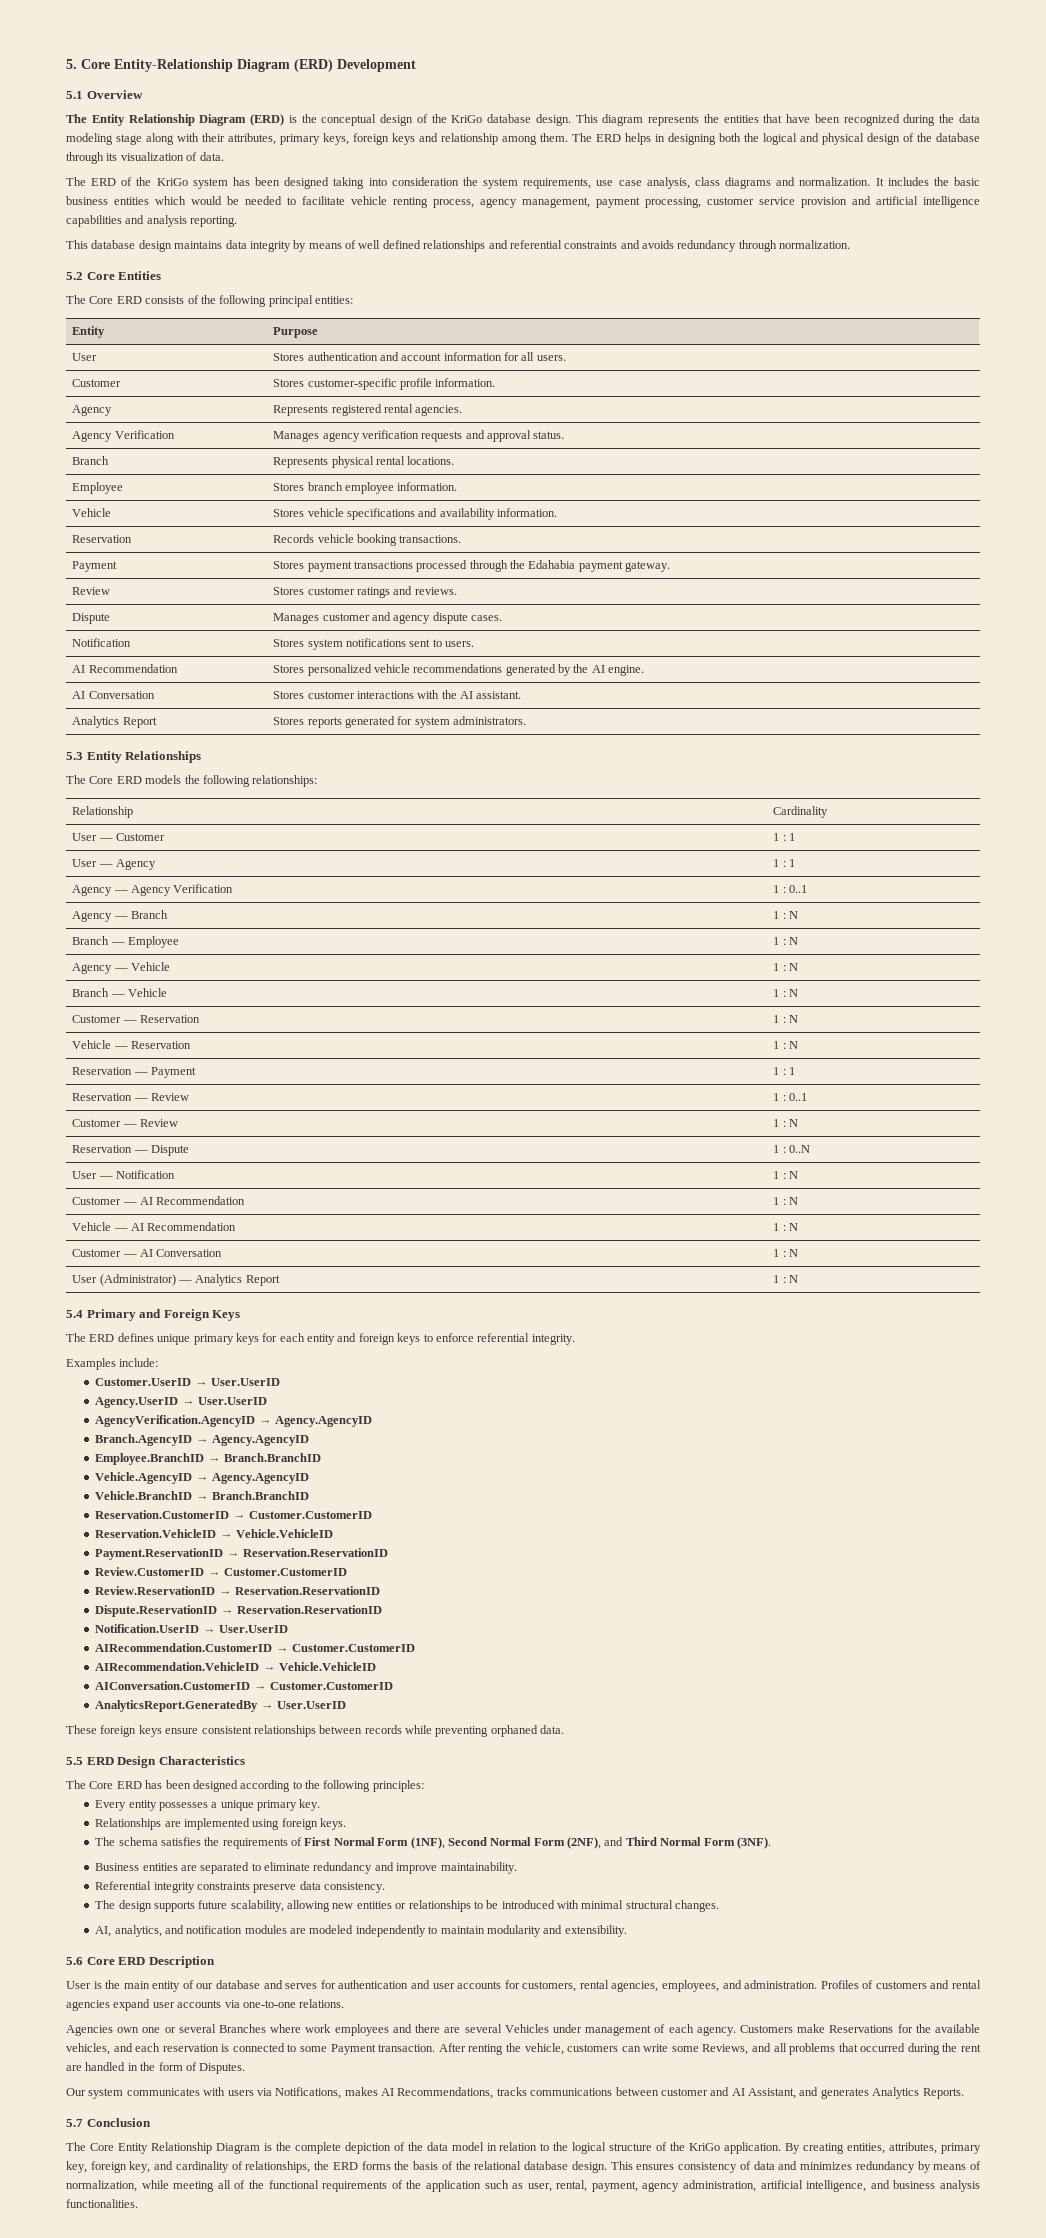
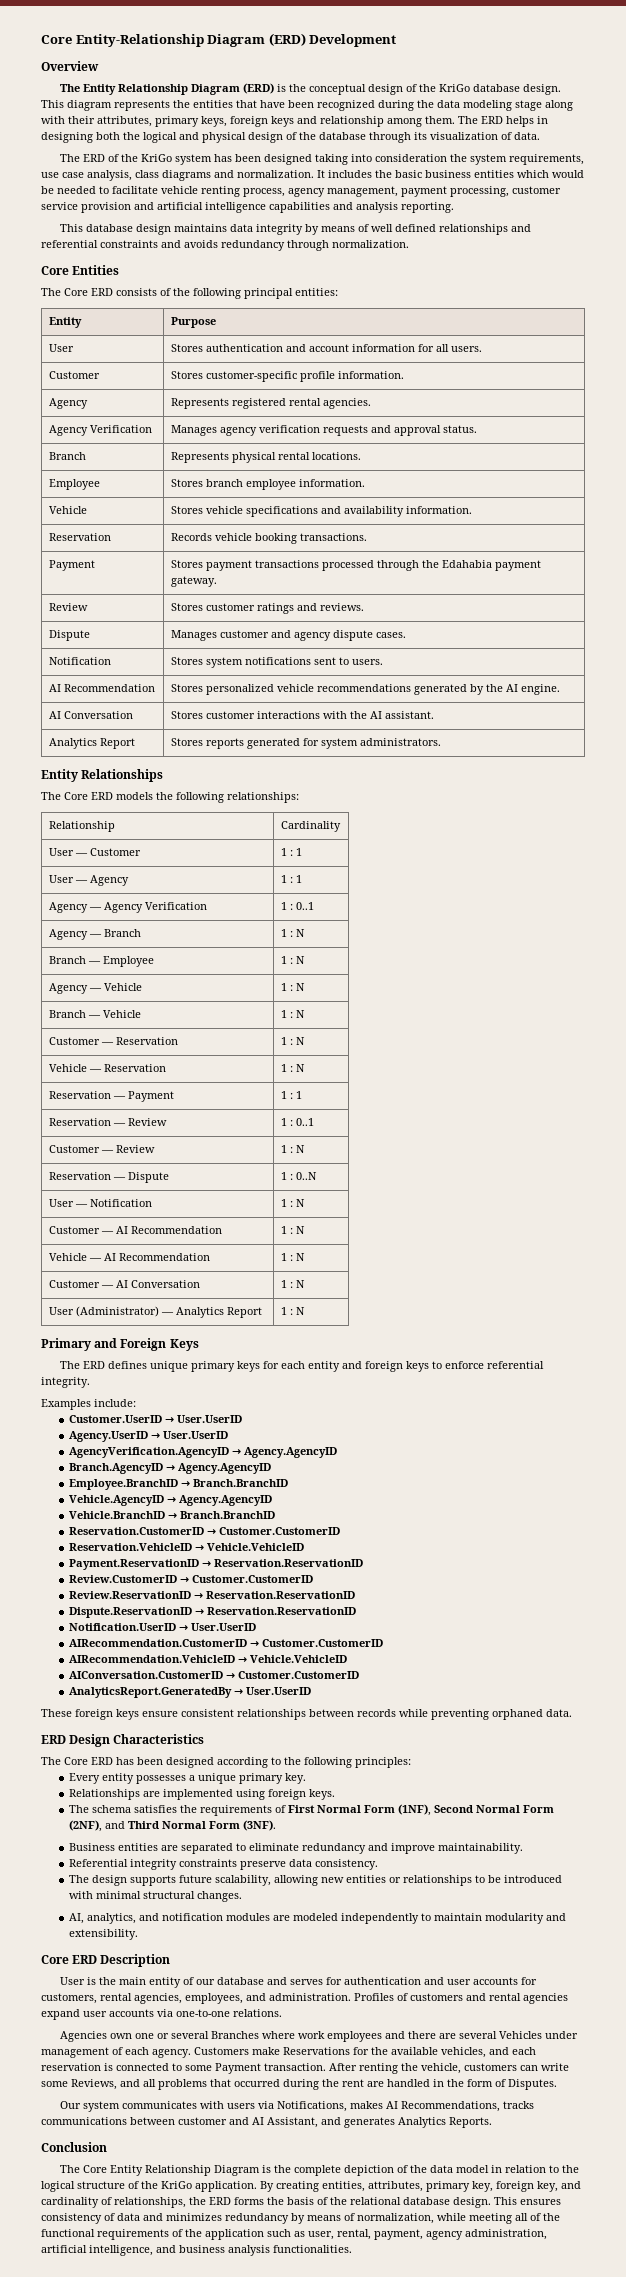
[66,59,77,69] 5. -> (41, 39) none
[66,91,83,99] 5.1 -> (397, 40) none
[66,272,83,280] 5.2 -> (409, 244) none
[66,752,83,760] 5.3 -> (441, 742) none
[66,1310,83,1318] 5.4 -> (305, 1311) none
[66,1757,83,1765] 5.5 -> (572, 1713) none
[66,1957,83,1965] 5.6 -> (138, 1934) none
[66,2119,83,2127] 5.7 -> (492, 2122) none

